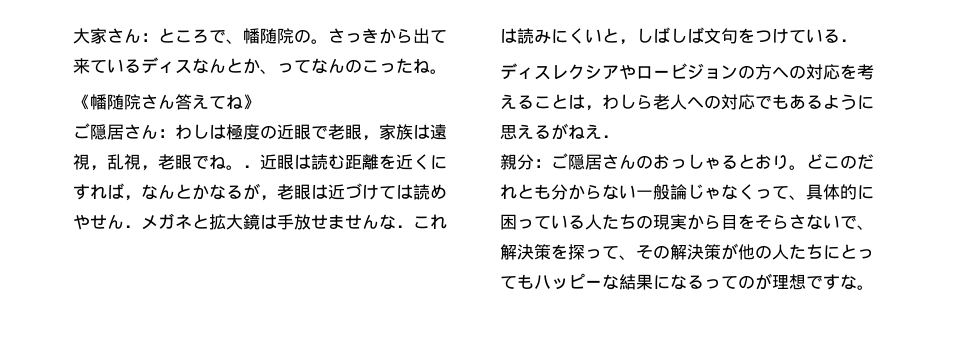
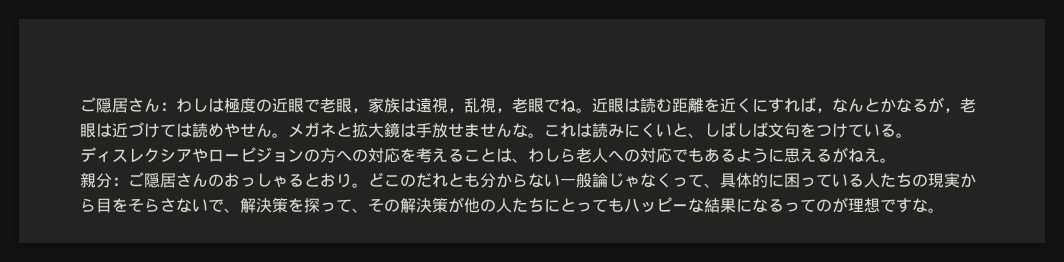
[73,28,447,44] [73,57,447,74] [73,94,260,110] 大家さん：ところで、幡随院の。さっきから出て来ているディスなんとか、ってなんのこったね。 // 《幡随院さん答えてね》 // -> (80, 104) none
[243,165,260,168] ． -> (592, 110) none
[124,225,141,228] ． -> [272,133,288,138] 。
[396,225,413,228] ． -> [528,133,544,138] 。
[619,39,636,45] ， -> [688,133,704,138] 、
[840,39,857,42] ． -> [896,133,912,138] 。
[585,105,602,111] ， -> [512,158,528,163] 、
[602,135,619,138] ． -> [880,158,896,163] 。

